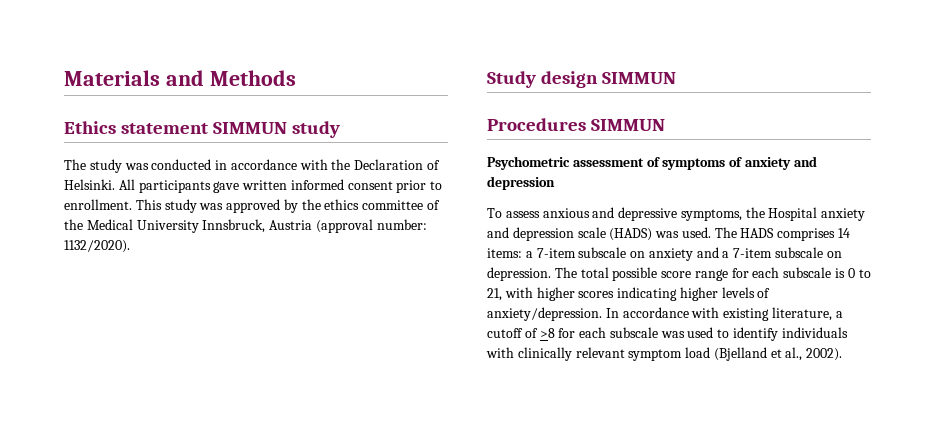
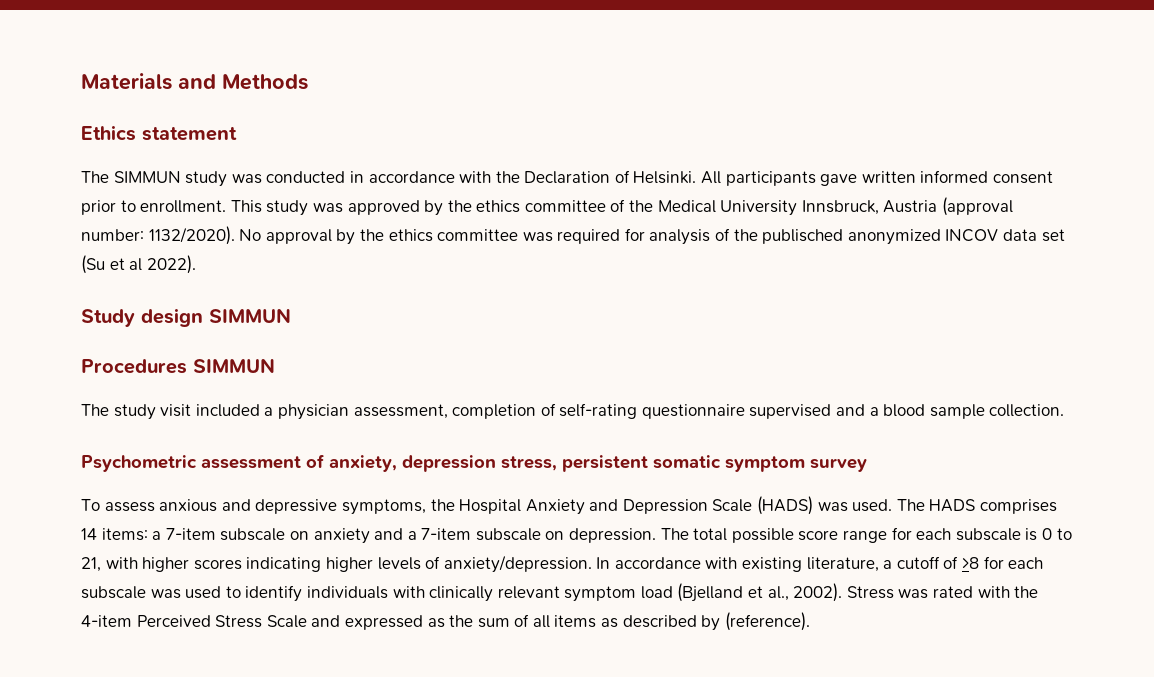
[213,121,341,138] [64,159,86,170] SIMMUN study // The -> [81,171,181,183] // The SIMMUN
(130, 246) none -> [239,228,1065,245] [81,255,196,274] No approval by the ethics committee was required for analysis of the publisched anonymized INCOV data set (Su et al 2022).
[487,156,817,170] [487,176,555,190] Psychometric assessment of symptoms of anxiety and depression -> [81,403,1065,420] [81,454,867,472] The study visit included a physician assessment, completion of self-rating questionnaire supervised and a blood sample collection. // Psychometric assessment of anxiety, depression stress, persistent somatic symptom survey
[821,208,866,221] [487,227,606,241] anxiety and depression scale -> [525,499,753,515] Anxiety and Depression Scale
(843, 354) none -> [846,586,1039,599] [81,612,810,631] Stress was rated with the 4-item Perceived Stress Scale and expressed as the sum of all items as described by (reference).

